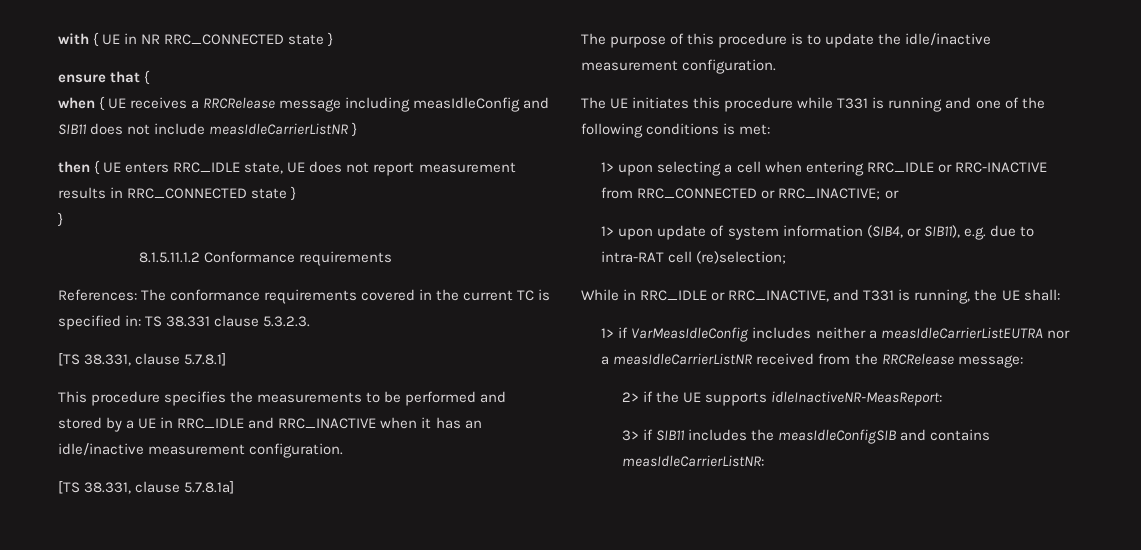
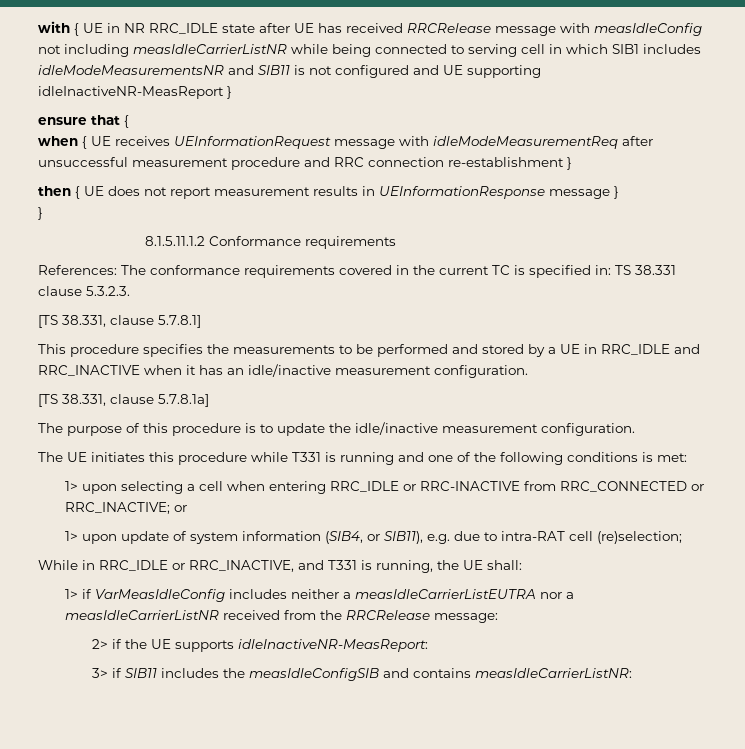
[164,34,325,45] RRC_CONNECTED state -> [149,23,702,36] [38,44,701,57] [38,65,541,78] [38,86,224,99] RRC_IDLE state after UE has received RRCRelease message with measIdleConfig not including measIdleCarrierListNR while being connected to serving cell in which SIB1 includes idleModeMeasurementsNR and SIB11 is not configured and UE supporting idleInactiveNR-MeasReport
[191,97,550,112] [58,123,350,135] a RRCRelease message including measIdleConfig and SIB11 does not include measIdleCarrierListNR -> [174,136,653,149] [38,157,564,170] UEInformationRequest message with idleModeMeasurementReq after unsuccessful measurement procedure and RRC connection re-establishment
[125,162,306,174] enters RRC_IDLE state, UE -> (104, 191) none
[127,188,288,199] RRC_CONNECTED state -> [379,186,610,199] UEInformationResponse message

